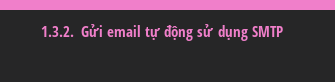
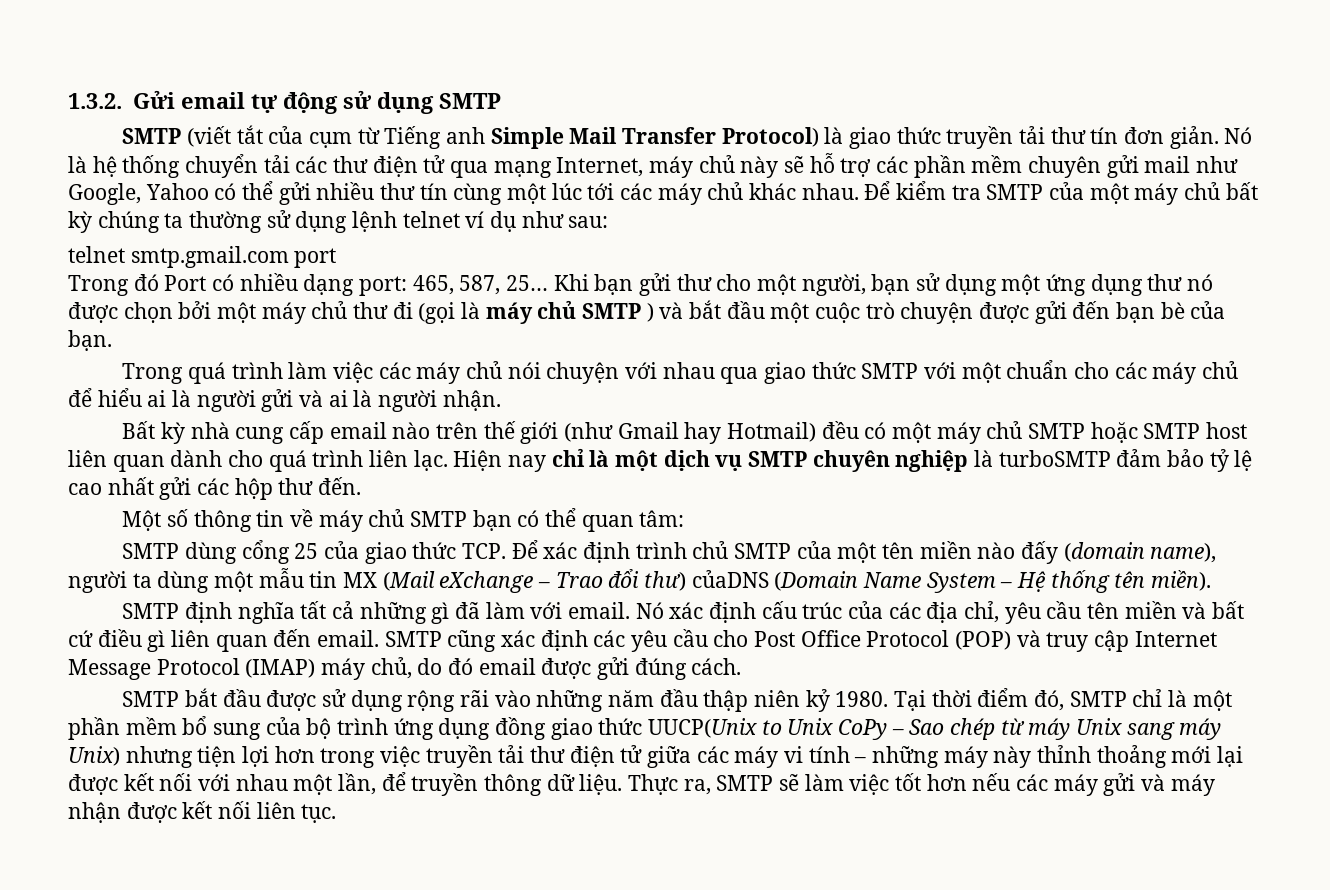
(283, 31) none -> [122,125,1253,149] [68,153,1239,178] [68,181,1258,205] [68,210,609,233] [68,246,337,268] [68,273,1214,296] [68,300,1226,324] [68,330,112,351] [122,360,1239,384] [68,388,501,412] [122,421,1248,444] [68,448,1253,472] [68,477,362,500] [122,508,685,532] [122,540,1217,564] [68,568,1212,593] [122,601,1245,624] [68,629,1217,652] [68,657,742,680] [122,688,1232,712] [68,716,1222,740] [68,745,1244,768] [68,772,1215,796] [68,801,337,823] // SMTP (viết tắt của cụm từ Tiếng anh Simple Mail Transfer Protocol) là giao thức truyền tải thư tín đơn giản. Nó là hệ thống chuyển tải các thư điện tử qua mạng Internet, máy chủ này sẽ hỗ trợ các phần mềm chuyên gửi mail như Google, Yahoo có thể gửi nhiều thư tín cùng một lúc tới các máy chủ khác nhau. Để kiểm tra SMTP của một máy chủ bất kỳ chúng ta thường sử dụng lệnh telnet ví dụ như sau: // telnet smtp.gmail.com port // Trong đó Port có nhiều dạng port: 465, 587, 25… Khi bạn gửi thư cho một người, bạn sử dụng một ứng dụng thư nó được chọn bởi một máy chủ thư đi (gọi là máy chủ SMTP ) và bắt đầu một cuộc trò chuyện được gửi đến bạn bè của bạn. // Trong quá trình làm việc các máy chủ nói chuyện với nhau qua giao thức SMTP với một chuẩn cho các máy chủ để hiểu ai là người gửi và ai là người nhận. // Bất kỳ nhà cung cấp email nào trên thế giới (như Gmail hay Hotmail) đều có một máy chủ SMTP hoặc SMTP host liên quan dành cho quá trình liên lạc. Hiện nay chỉ là một dịch vụ SMTP chuyên nghiệp là turboSMTP đảm bảo tỷ lệ cao nhất gửi các hộp thư đến. // Một số thông tin về máy chủ SMTP bạn có thể quan tâm: // SMTP dùng cổng 25 của giao thức TCP. Để xác định trình chủ SMTP của một tên miền nào đấy (domain name), người ta dùng một mẫu tin MX (Mail eXchange – Trao đổi thư) củaDNS (Domain Name System – Hệ thống tên miền). // SMTP định nghĩa tất cả những gì đã làm với email. Nó xác định cấu trúc của các địa chỉ, yêu cầu tên miền và bất cứ điều gì liên quan đến email. SMTP cũng xác định các yêu cầu cho Post Office Protocol (POP) và truy cập Internet Message Protocol (IMAP) máy chủ, do đó email được gửi đúng cách. // SMTP bắt đầu được sử dụng rộng rãi vào những năm đầu thập niên kỷ 1980. Tại thời điểm đó, SMTP chỉ là một phần mềm bổ sung của bộ trình ứng dụng đồng giao thức UUCP(Unix to Unix CoPy – Sao chép từ máy Unix sang máy Unix) nhưng tiện lợi hơn trong việc truyền tải thư điện tử giữa các máy vi tính – những máy này thỉnh thoảng mới lại được kết nối với nhau một lần, để truyền thông dữ liệu. Thực ra, SMTP sẽ làm việc tốt hơn nếu các máy gửi và máy nhận được kết nối liên tục.

